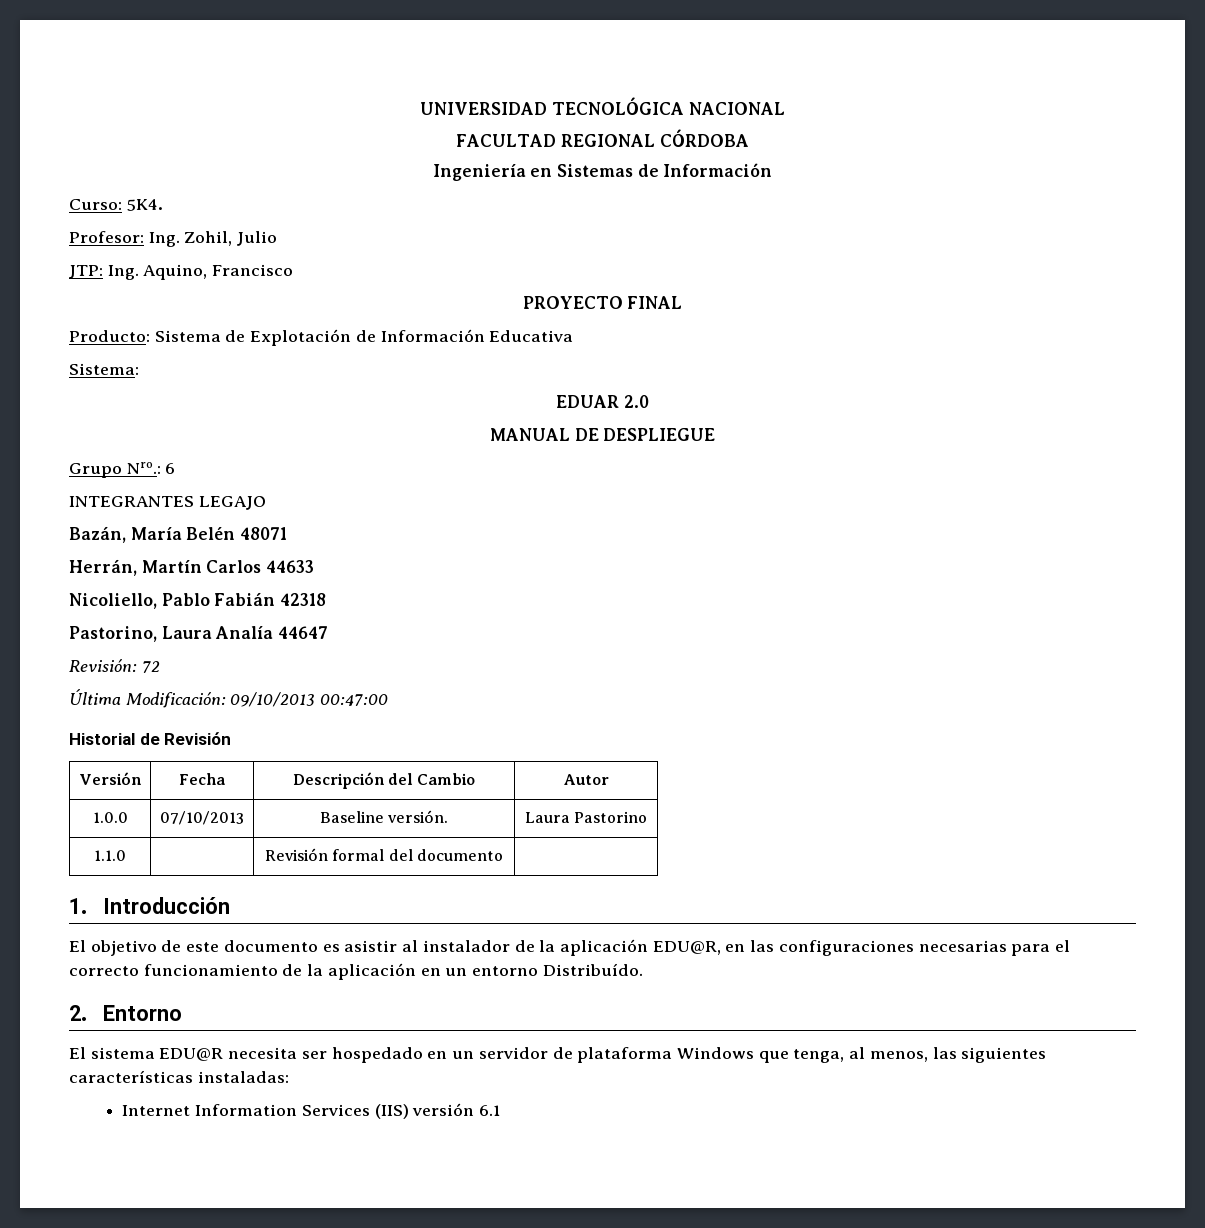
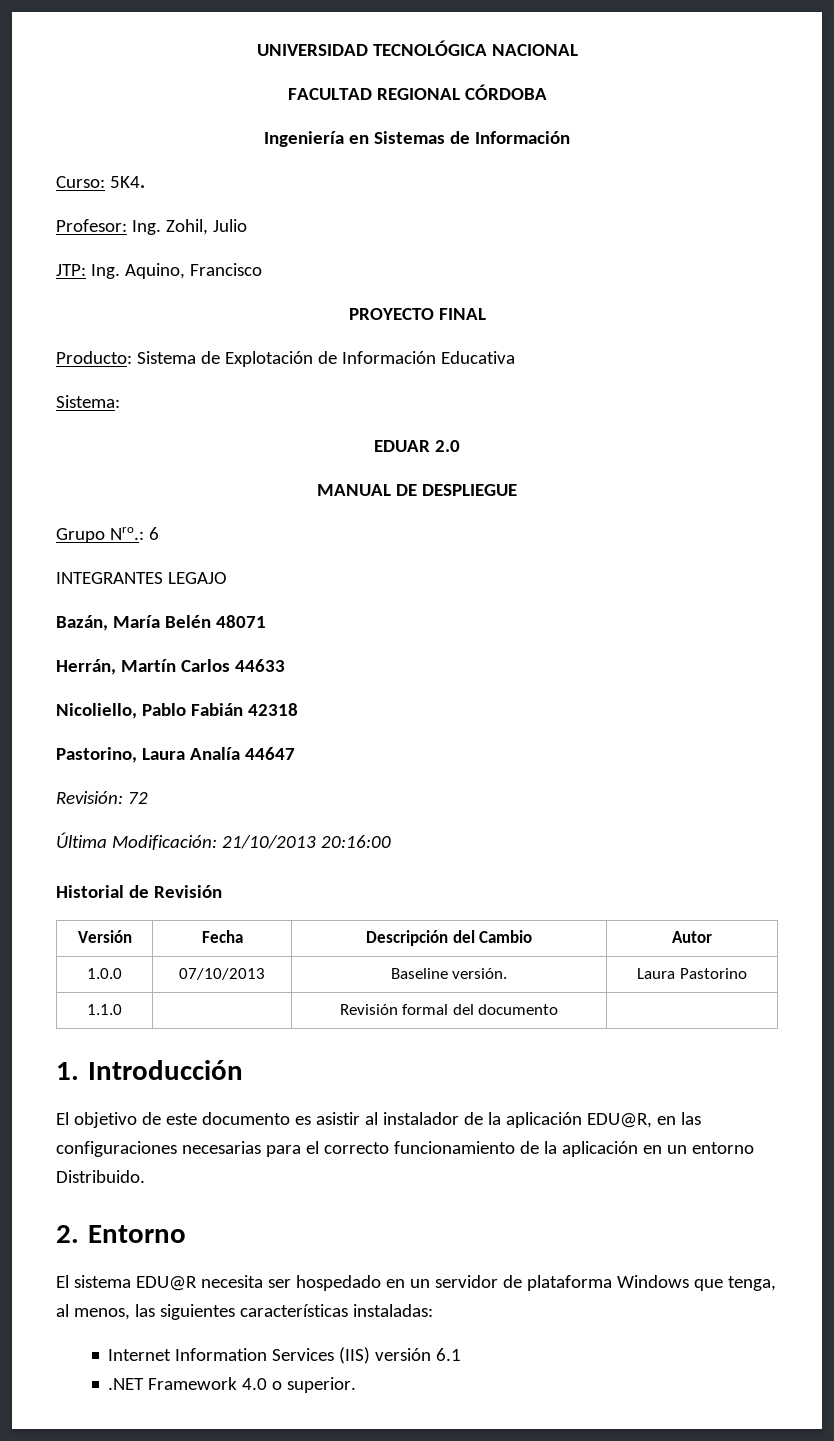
[230,692,389,707] 09/10/2013 00:47:00 -> [221,835,391,849] 21/10/2013 20:16:00
[542,963,643,976] Distribuído. -> [56,1170,145,1183] Distribuido.
(501, 1110) none -> [108,1377,357,1393] // .NET Framework 4.0 o superior.

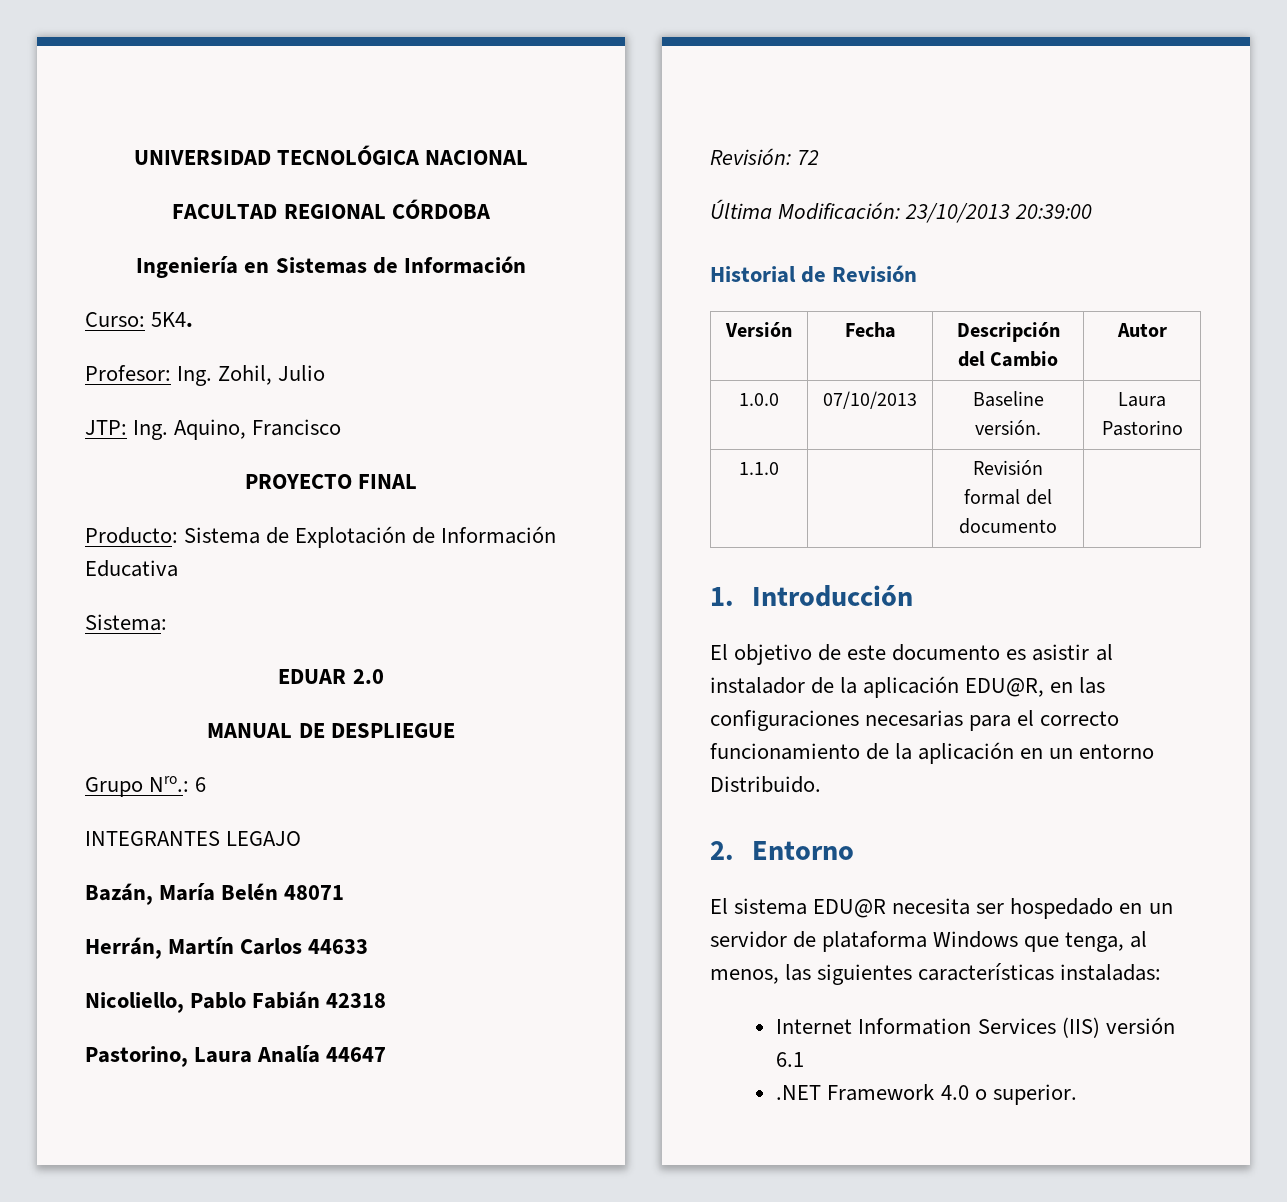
[221,835,391,849] 21/10/2013 20:16:00 -> [905,203,1093,223] 23/10/2013 20:39:00

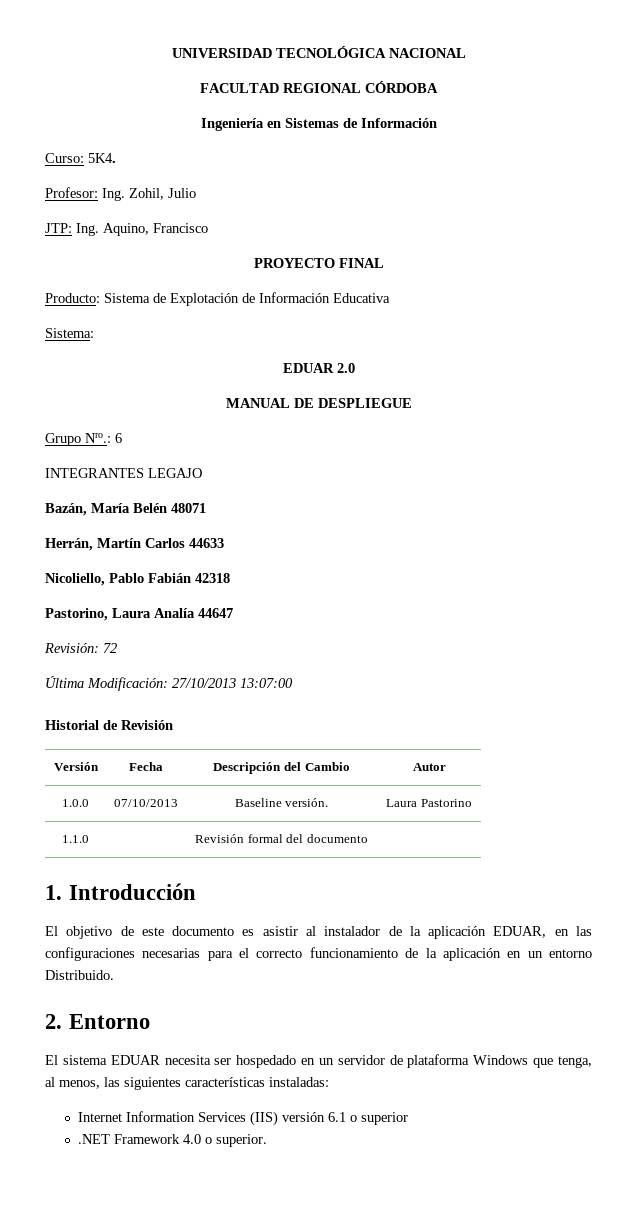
[905,203,1093,223] 23/10/2013 20:39:00 -> [172,678,293,688] 27/10/2013 13:07:00
[965,678,1045,697] EDU@R, -> [493,926,547,938] EDUAR,
[813,899,887,918] EDU@R -> [110,1055,160,1065] EDUAR
(805, 1059) none -> [349,1112,408,1125] o superior

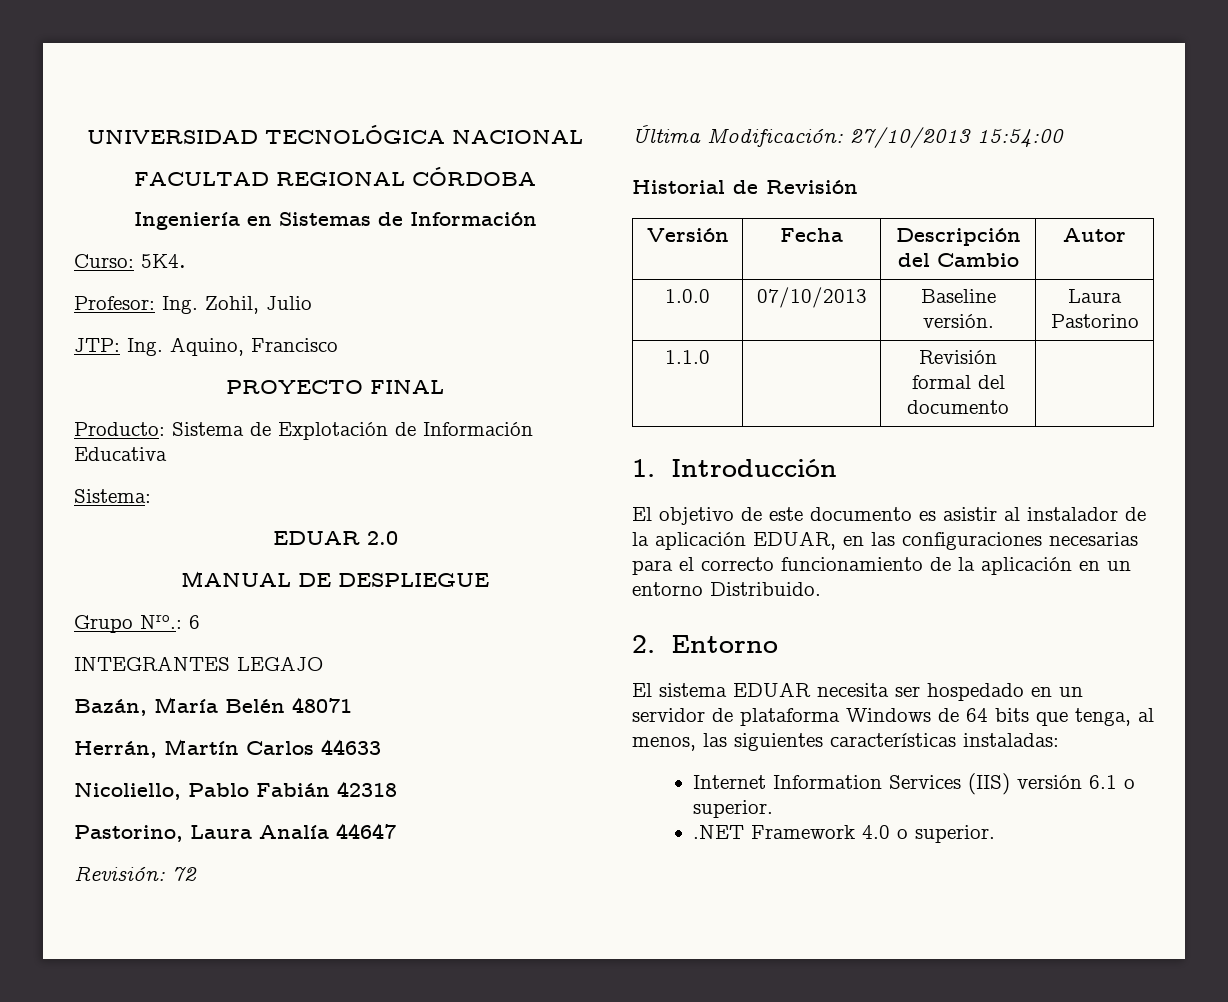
[240,678,293,688] 13:07:00 -> [977,129,1064,148] 15:54:00
(529, 1060) none -> [938,708,1029,722] de 64 bits
[360,1112,408,1125] superior -> [693,800,774,818] superior.

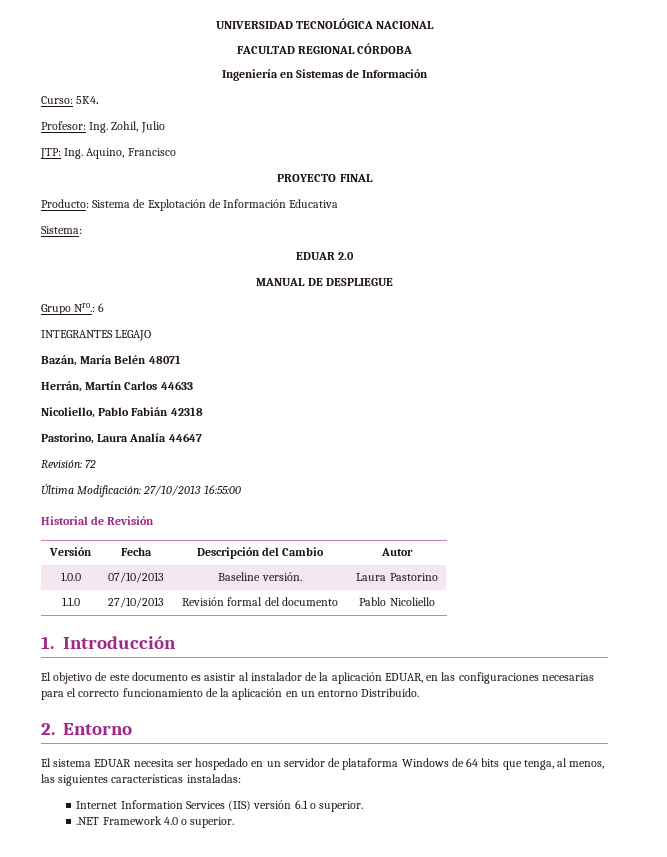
[977,129,1064,148] 15:54:00 -> [203,485,241,494] 16:55:00
(710, 357) none -> [108,597,164,608] 27/10/2013
(1009, 407) none -> [359,597,435,606] Pablo Nicoliello

